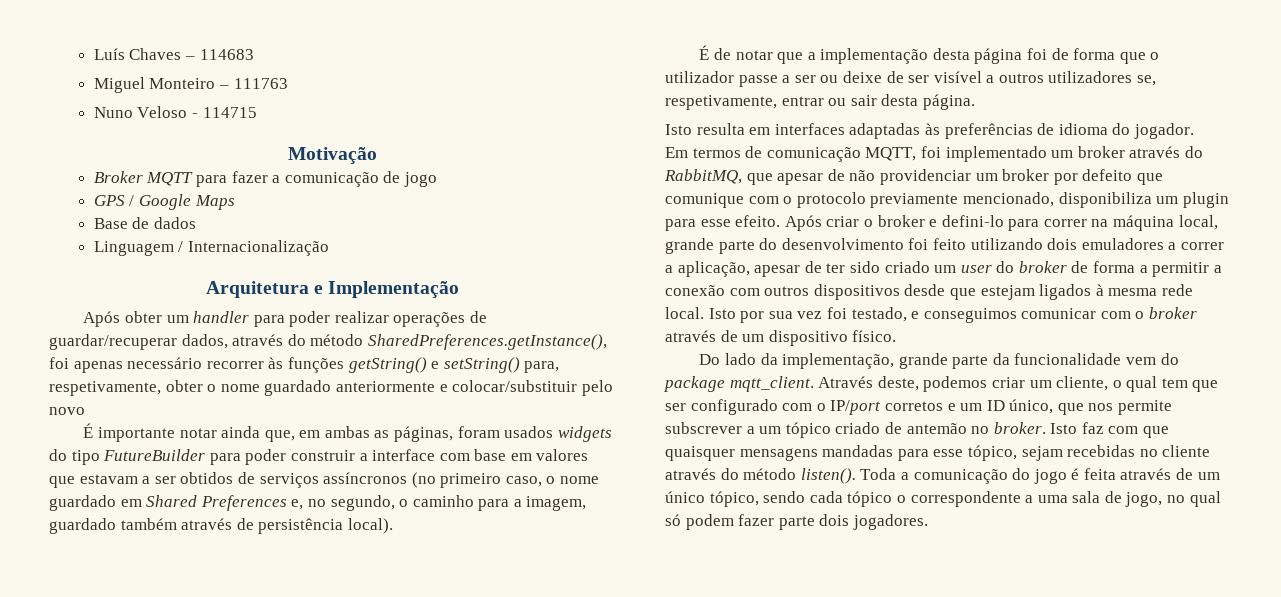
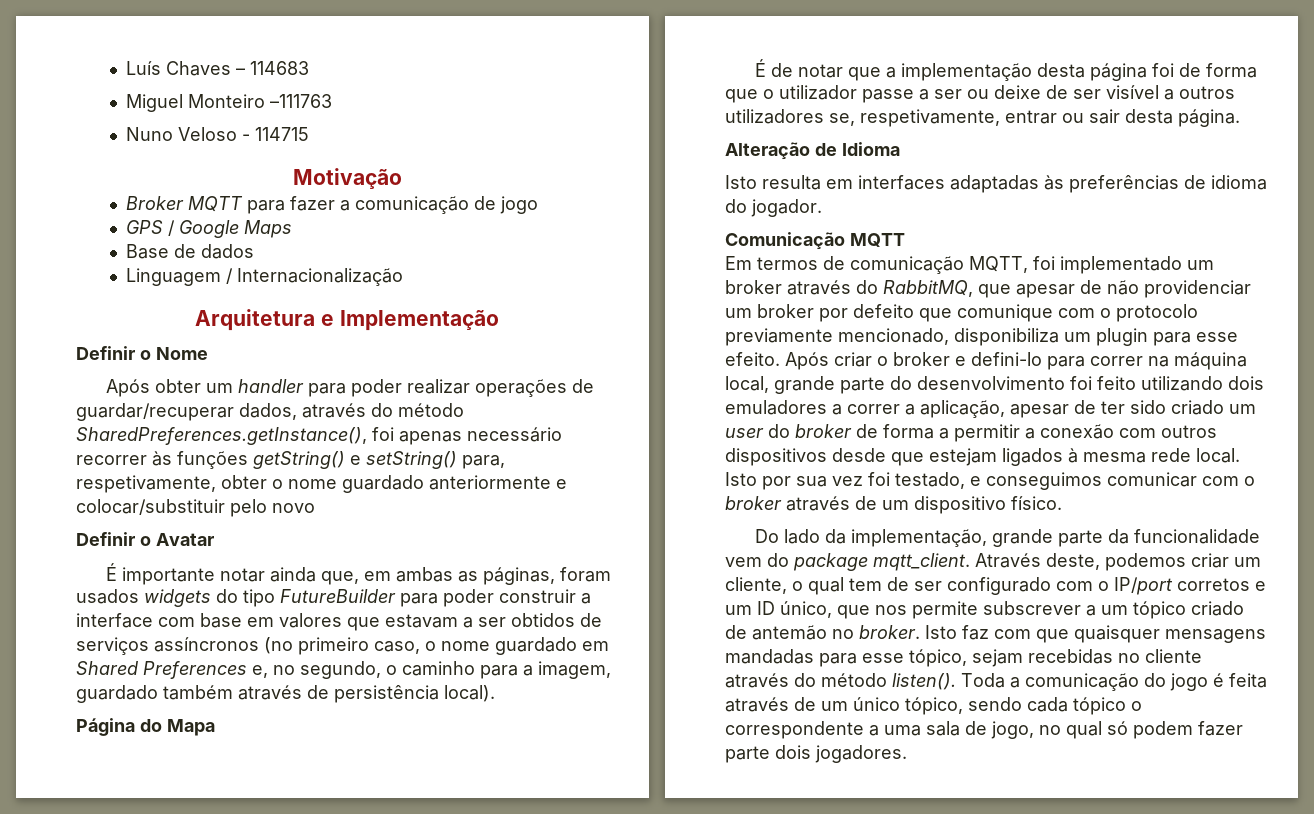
[219,78,288,89] – 111763 -> [270,94,333,108] –111763
(460, 289) none -> [76,346,208,360] // Definir o Nome
(85, 411) none -> [76,532,214,546] // Definir o Avatar
(393, 526) none -> [76,718,215,736] // Página do Mapa
(975, 102) none -> [725,142,900,160] // Alteração de Idioma
(1194, 131) none -> [725,232,905,250] // Comunicação MQTT
[1192,380,1219,392] que -> [887,577,909,591] de

